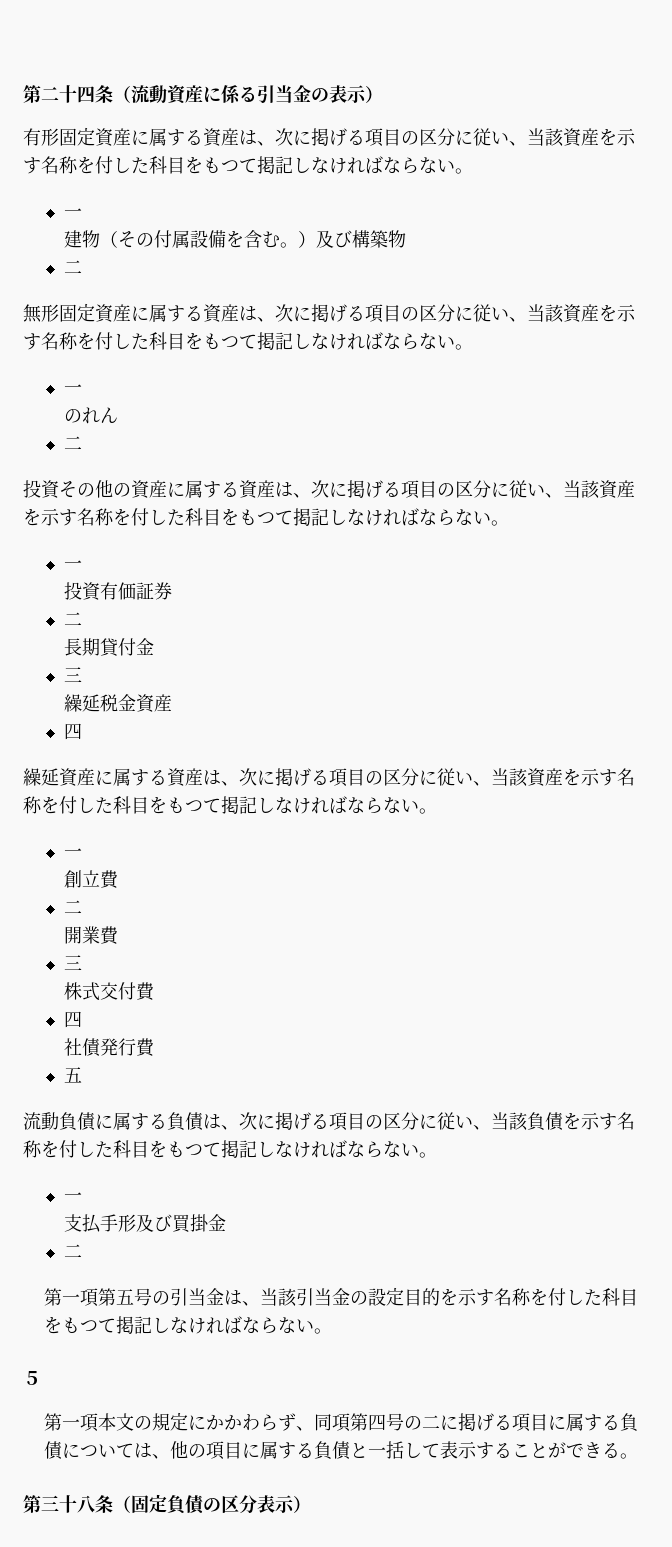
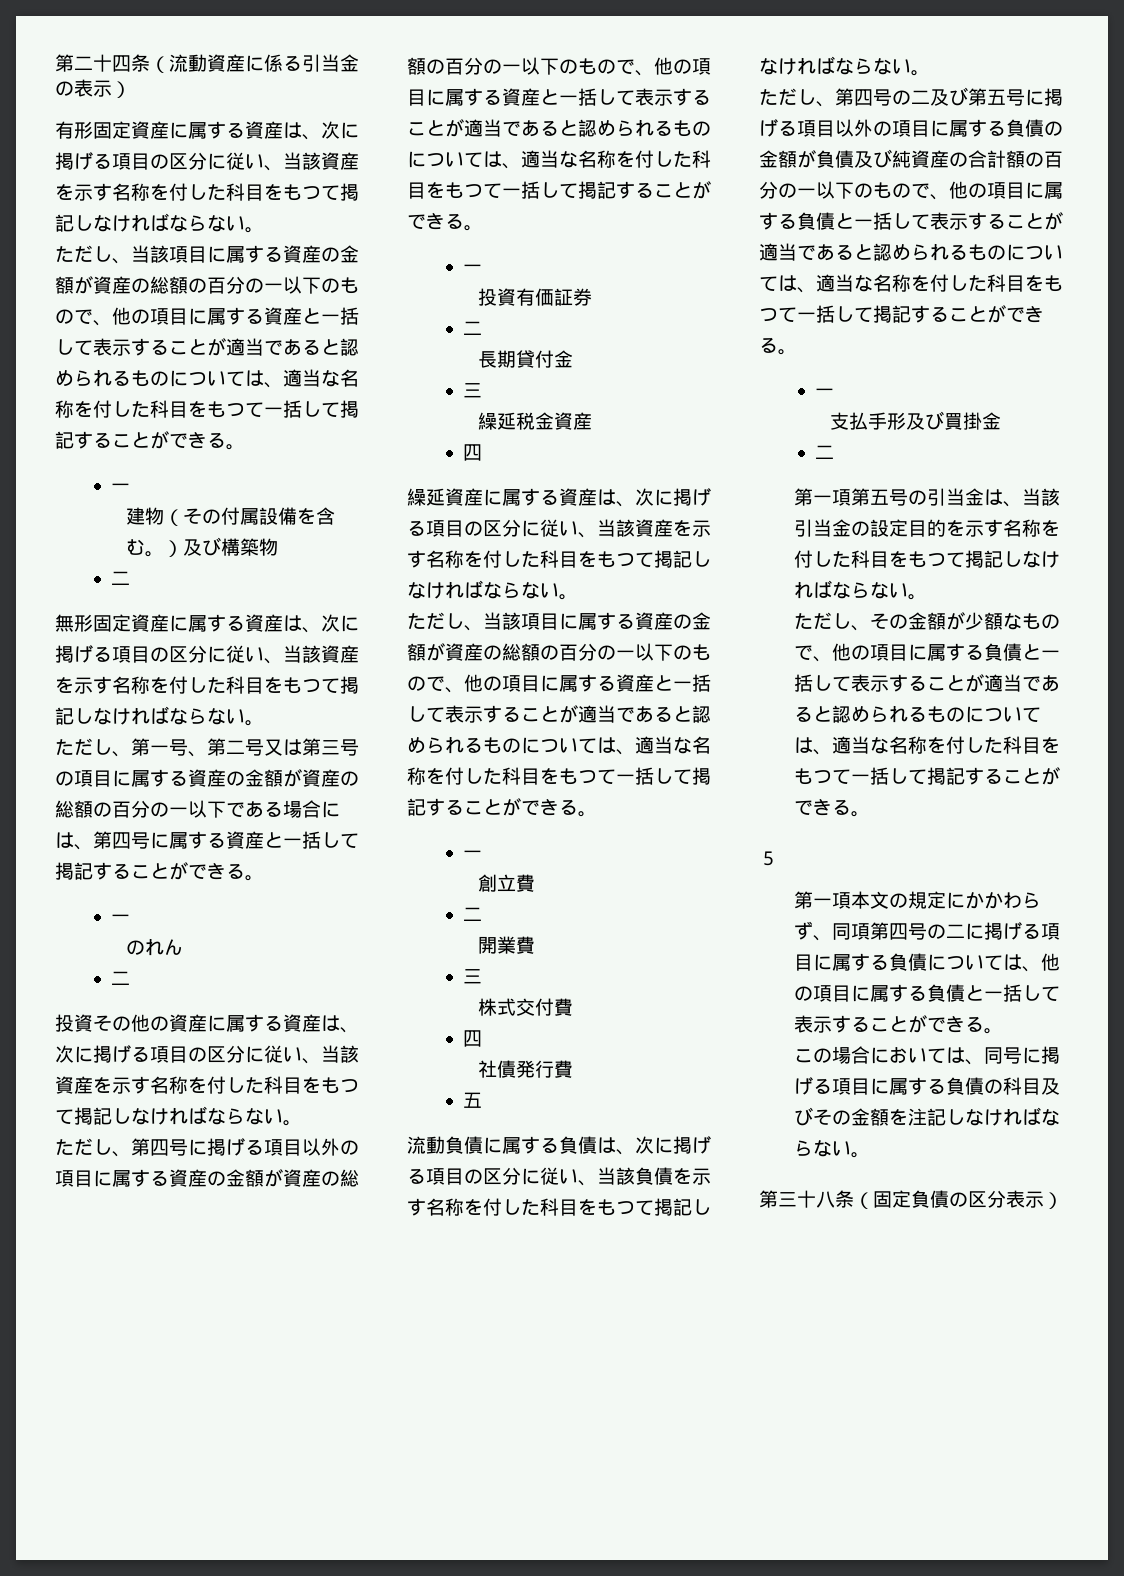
(473, 171) none -> [55,245,359,264] [55,276,359,294] [55,307,359,326] [55,338,359,356] [55,369,359,388] [55,400,359,418] [55,431,245,450] // ただし、当該項目に属する資産の金額が資産の総額の百分の一以下のもので、他の項目に属する資産と一括して表示することが適当であると認められるものについては、適当な名称を付した科目をもつて一括して掲記することができる。
(473, 347) none -> [55,738,359,757] [55,769,359,787] [55,800,340,818] [55,831,359,850] [55,862,264,881] // ただし、第一号、第二号又は第三号の項目に属する資産の金額が資産の総額の百分の一以下である場合には、第四号に属する資産と一括して掲記することができる。
(509, 523) none -> [55,1138,359,1157] [55,1169,359,1187] [407,57,711,76] [407,88,711,106] [407,119,711,137] [407,150,711,169] [407,181,711,199] [407,212,483,231] // ただし、第四号に掲げる項目以外の項目に属する資産の金額が資産の総額の百分の一以下のもので、他の項目に属する資産と一括して表示することが適当であると認められるものについては、適当な名称を付した科目をもつて一括して掲記することができる。
(437, 811) none -> [407,612,711,631] [407,643,711,661] [407,674,711,693] [407,705,711,723] [407,736,711,755] [407,767,711,785] [407,798,597,817] // ただし、当該項目に属する資産の金額が資産の総額の百分の一以下のもので、他の項目に属する資産と一括して表示することが適当であると認められるものについては、適当な名称を付した科目をもつて一括して掲記することができる。
(437, 1155) none -> [759,87,1063,107] [759,119,1063,137] [759,149,1063,168] [759,181,1063,200] [759,212,1063,230] [759,243,1063,261] [759,274,1063,293] [759,305,1044,323] [759,337,797,355] // ただし、第四号の二及び第五号に掲げる項目以外の項目に属する負債の金額が負債及び純資産の合計額の百分の一以下のもので、他の項目に属する負債と一括して表示することが適当であると認められるものについては、適当な名称を付した科目をもつて一括して掲記することができる。
(332, 1331) none -> [794,612,1061,631] [794,643,1061,662] [794,674,1061,692] [794,705,1042,723] [794,736,1061,755] [794,767,1061,785] [794,798,871,817] // ただし、その金額が少額なもので、他の項目に属する負債と一括して表示することが適当であると認められるものについては、適当な名称を付した科目をもつて一括して掲記することができる。
(638, 1456) none -> [794,1046,1061,1065] [794,1077,1061,1095] [794,1107,1061,1126] [794,1140,871,1158] // この場合においては、同号に掲げる項目に属する負債の科目及びその金額を注記しなければならない。

